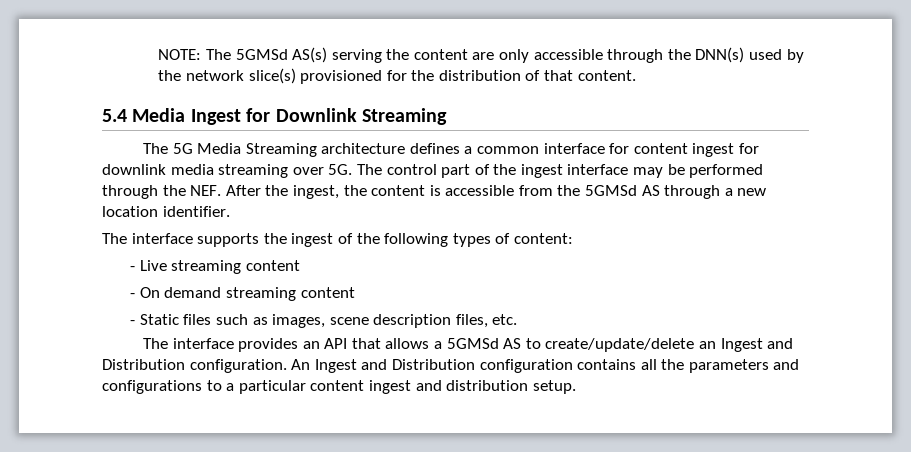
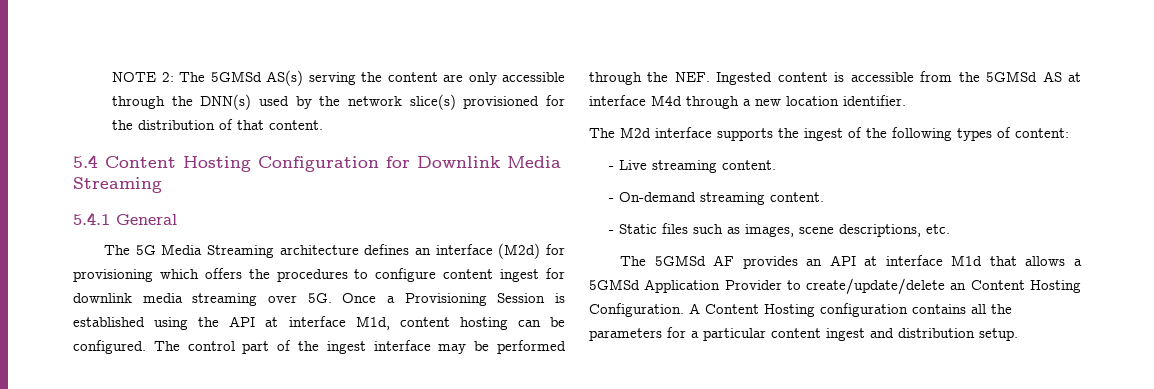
[158,49,202,60] NOTE: -> [112,72,174,82] NOTE 2:
[132,108,241,125] Media Ingest -> [105,156,379,172] Content Hosting Configuration
[362,108,447,125] Streaming -> [507,156,561,168] [73,177,162,193] [73,212,177,225] Media Streaming // 5.4.1 General
[464,143,630,154] a common interface for -> [414,243,565,259] [73,268,437,282] an interface (M2d) for provisioning which offers the procedures to configure
(353, 169) none -> [342,293,565,306] [73,316,566,330] [73,340,146,354] Once a Provisioning Session is established using the API at interface M1d, content hosting can be configured.
[225,185,367,199] After the ingest, the -> [716,72,773,85] Ingested
(660, 190) none -> [1068,72,1081,82] [589,95,682,106] at interface M4d
(127, 238) none -> [620,127,651,138] M2d
[245,260,300,271] [130,287,355,301] content // - On demand streaming content -> [721,160,776,170] [608,192,824,205] content. // - On-demand streaming content.
[373,314,488,328] description files, -> [838,224,921,237] descriptions,
[172,338,234,349] interface -> [654,255,735,266] 5GMSd AF
(348, 343) none -> [864,255,983,266] at interface M1d
[503,338,522,349] AS -> [644,279,782,293] Application Provider
[720,338,794,352] [102,359,475,373] Ingest and Distribution configuration. An Ingest and Distribution -> [970,280,1081,293] [589,303,815,317] Content Hosting Configuration. A Content Hosting
[773,359,800,370] [102,380,222,394] and configurations to -> [667,327,686,338] for

